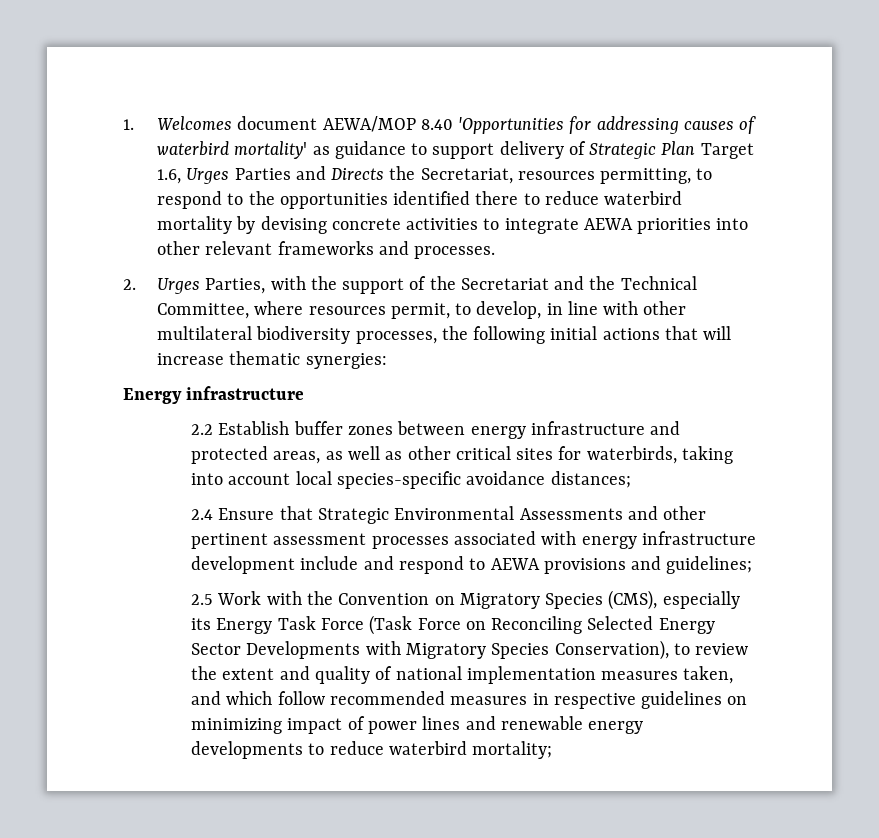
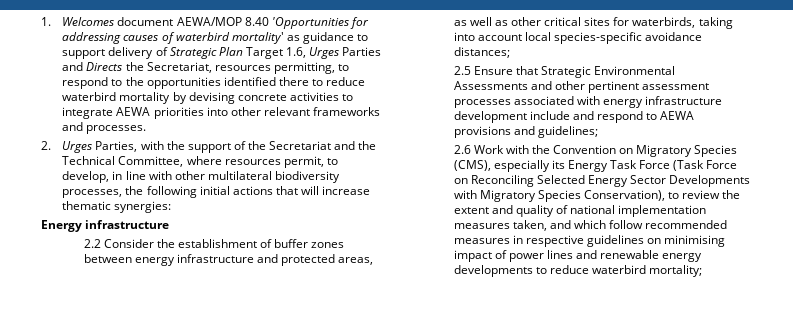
[218,421,290,435] Establish -> [103,239,273,248] Consider the establishment of
[191,509,214,520] 2.4 -> [453,66,471,75] 2.5
[191,594,214,605] 2.5 -> [453,145,471,154] 2.6
[191,718,283,734] minimizing -> [664,235,726,247] minimising

